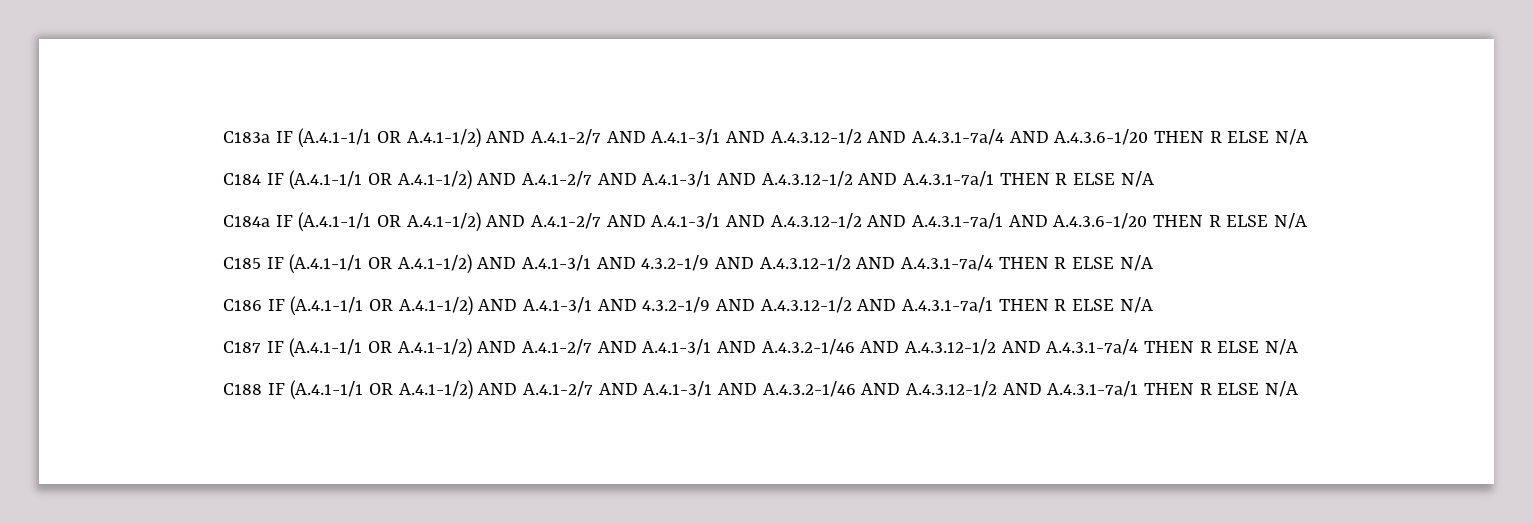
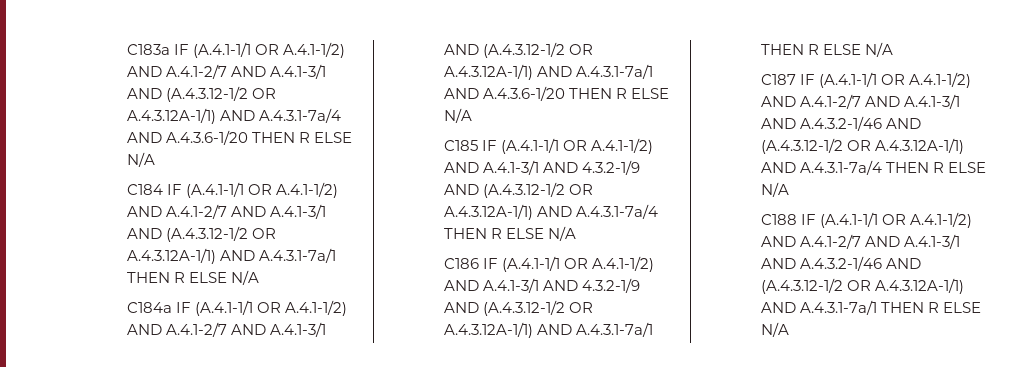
[770,129,862,145] A.4.3.12-1/2 -> [165,86,276,102] [126,108,216,124] (A.4.3.12-1/2 OR A.4.3.12A-1/1)
[761,171,853,187] A.4.3.12-1/2 -> [165,226,276,242] [126,248,216,264] (A.4.3.12-1/2 OR A.4.3.12A-1/1)
[770,213,862,229] A.4.3.12-1/2 -> [482,42,593,58] [443,64,533,80] (A.4.3.12-1/2 OR A.4.3.12A-1/1)
[759,255,851,271] A.4.3.12-1/2 -> [482,182,593,198] [443,204,533,220] (A.4.3.12-1/2 OR A.4.3.12A-1/1)
[760,297,852,313] A.4.3.12-1/2 -> [482,300,593,316] [443,322,533,338] (A.4.3.12-1/2 OR A.4.3.12A-1/1)
[904,339,996,355] A.4.3.12-1/2 -> [760,138,964,154] (A.4.3.12-1/2 OR A.4.3.12A-1/1)
[905,381,997,397] A.4.3.12-1/2 -> [760,278,964,294] (A.4.3.12-1/2 OR A.4.3.12A-1/1)

